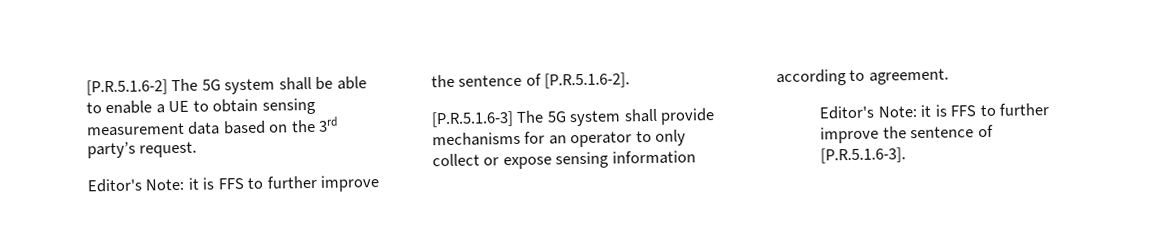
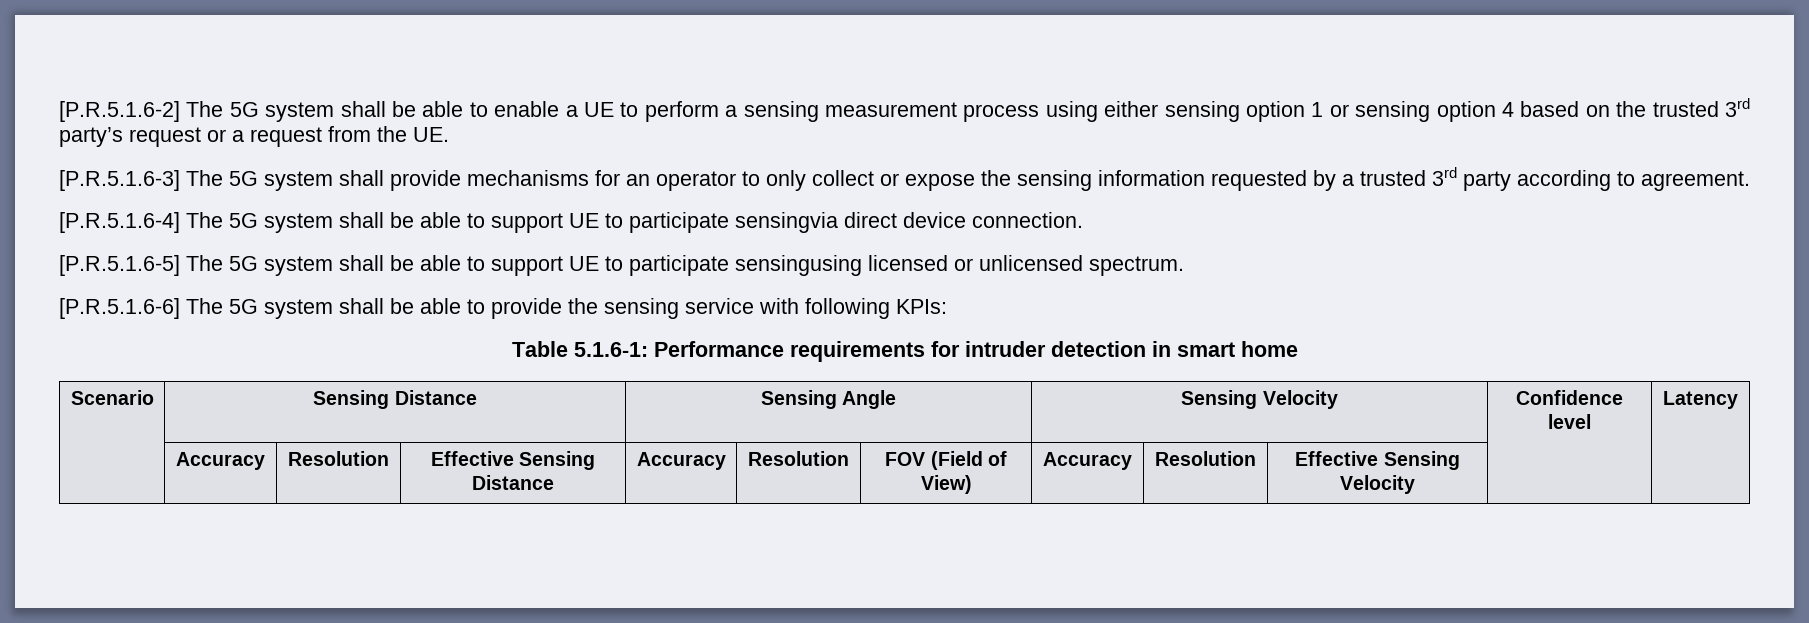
[212,97,316,115] [87,121,221,137] obtain sensing measurement data -> [644,101,1515,122] perform a sensing measurement process using either sensing option 1 or sensing option 4
(316, 126) none -> [1652,101,1719,117] trusted
[139,141,198,158] [87,175,381,193] [431,72,631,89] request. // Editor's Note: it is FFS to further improve the sentence of [P.R.5.1.6-2]. -> [129,126,449,147] request or a request from the UE.
(552, 163) none -> [981,170,1011,186] the
[776,68,949,87] [819,103,1050,120] [820,124,994,144] [820,147,907,164] according to agreement. // Editor's Note: it is FFS to further improve the sentence of [P.R.5.1.6-3]. -> [1211,167,1750,191] [59,212,1083,233] [59,255,1184,276] [59,298,947,319] [511,341,1298,362] [70,390,154,405] [313,390,477,409] [760,390,897,409] [1181,390,1338,409] [1516,390,1623,405] [1548,414,1591,429] [1663,391,1738,409] [176,452,265,470] [288,451,389,466] [430,451,596,470] [472,475,554,490] [636,452,726,470] [748,451,849,466] [885,451,1007,470] [920,475,972,494] [1043,452,1132,470] [1155,451,1256,466] [1295,451,1460,470] [1340,475,1415,494] requested by a trusted 3rd party according to agreement. // [P.R.5.1.6-4] The 5G system shall be able to support UE to participate sensingvia direct device connection. // [P.R.5.1.6-5] The 5G system shall be able to support UE to participate sensingusing licensed or unlicensed spectrum. // [P.R.5.1.6-6] The 5G system shall be able to provide the sensing service with following KPIs: // Table 5.1.6-1: Performance requirements for intruder detection in smart home // Scenario | Sensing Distance | Sensing Angle | Sensing Velocity | Confidence level | Latency // | Accuracy | Resolution | Effective Sensing Distance | Accuracy | Resolution | FOV (Field of View) | Accuracy | Resolution | Effective Sensing Velocity | |

